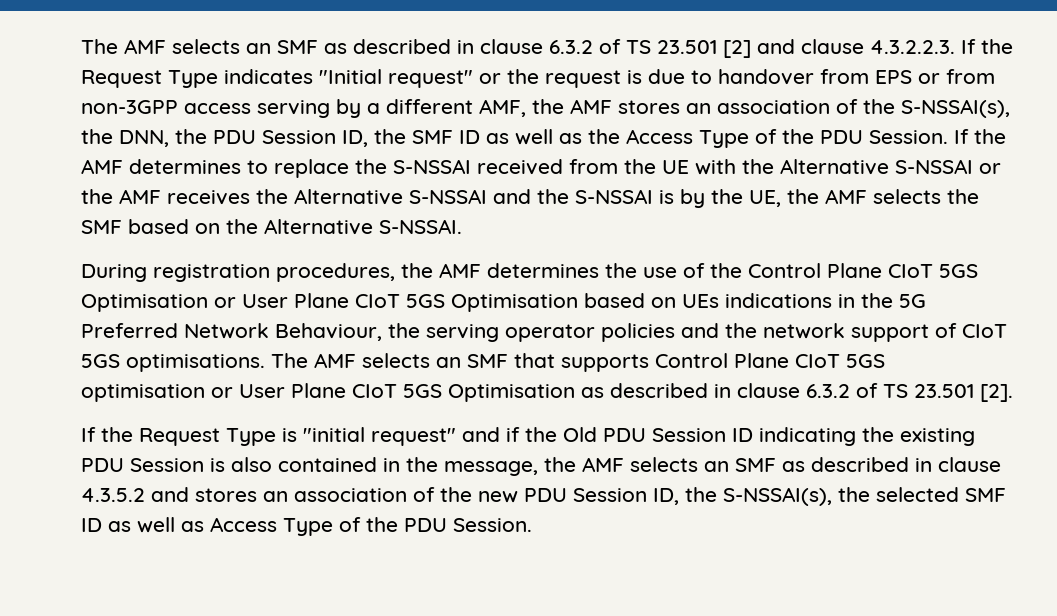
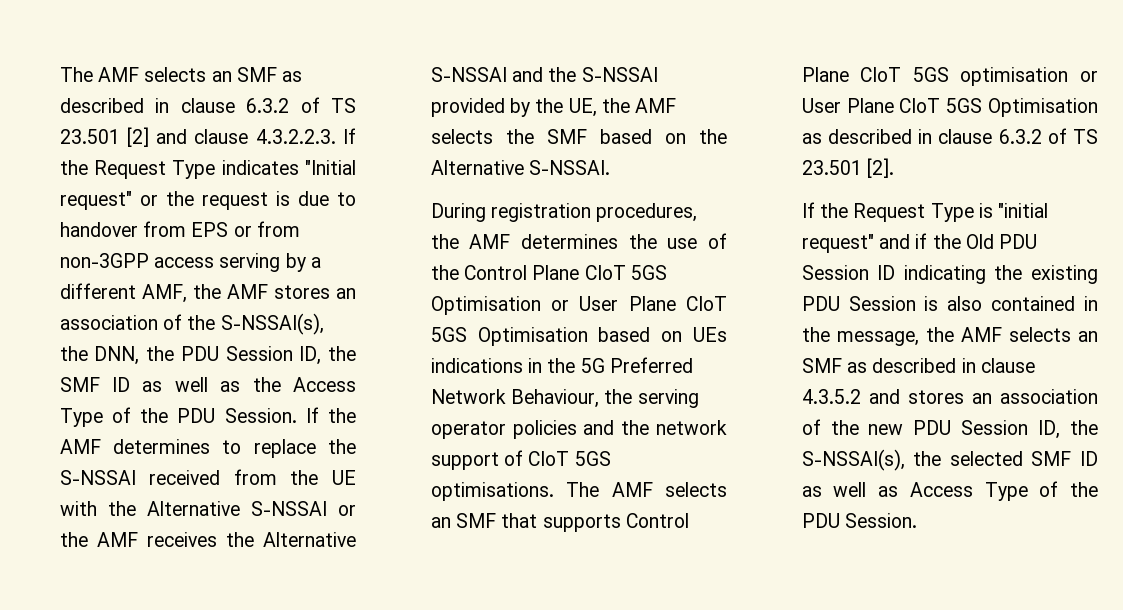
[659,190,675,204] is -> [430,98,505,117] provided

